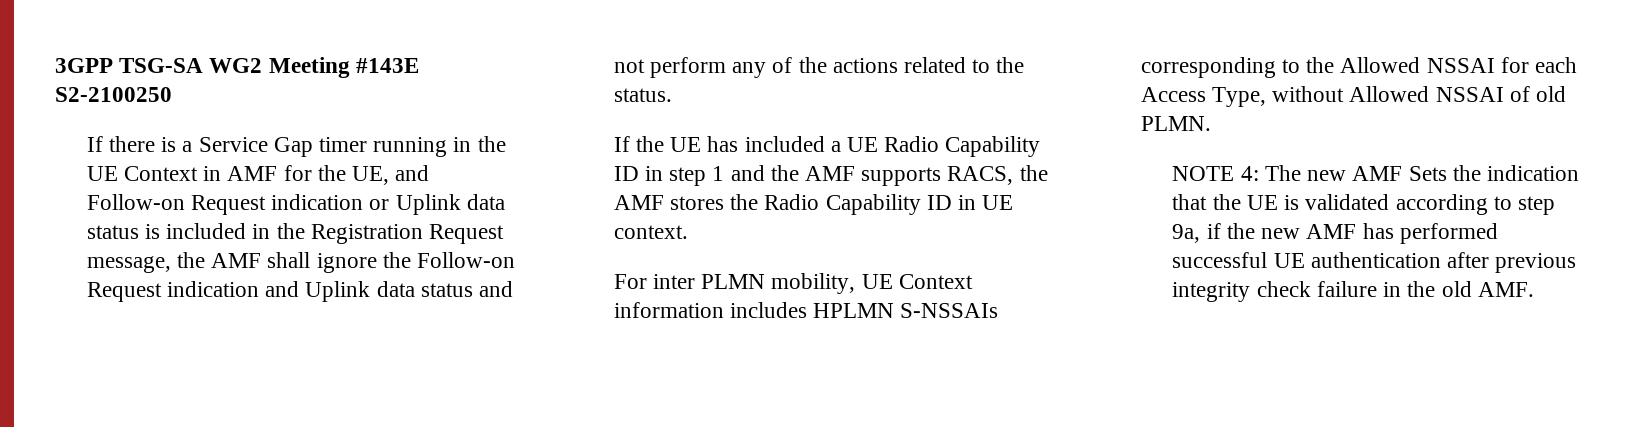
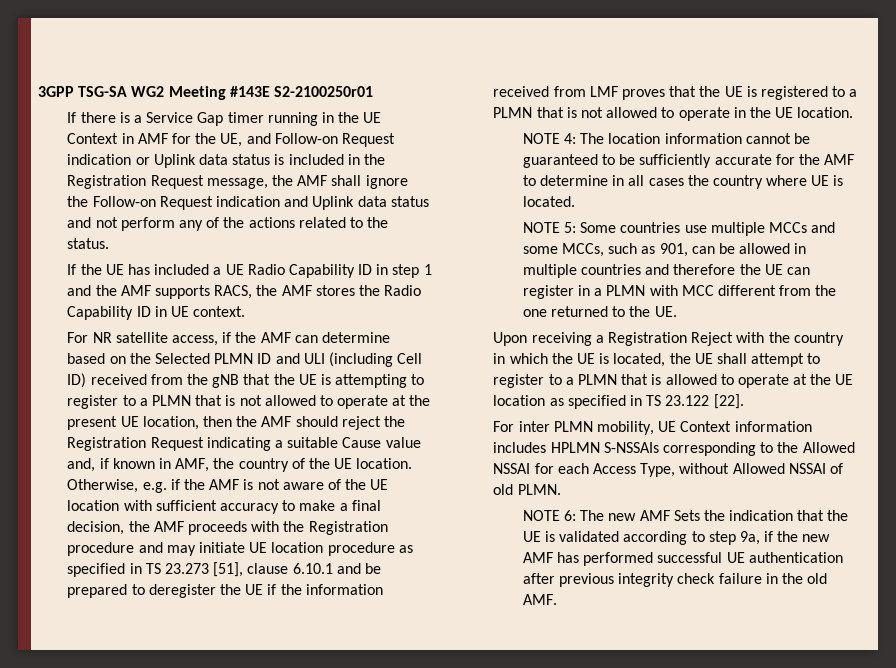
[55,87,172,102] S2-2100250 -> [273,86,373,97] S2-2100250r01
(688, 232) none -> [67,332,390,346] [67,352,423,367] [67,373,425,388] [67,395,431,409] [67,416,405,430] [67,437,421,451] [67,458,413,472] [67,479,389,493] [67,500,381,514] [67,521,388,535] [67,542,413,556] [67,562,381,577] [67,584,383,598] [493,86,858,100] [493,107,854,121] [522,133,810,144] [522,154,855,168] [522,175,844,189] [522,196,575,207] [522,222,836,236] [522,243,807,257] [522,264,810,278] [522,285,837,299] [522,306,677,317] [493,332,844,346] [493,353,821,367] [493,374,854,388] [493,394,744,409] // For NR satellite access, if the AMF can determine based on the Selected PLMN ID and ULI (including Cell ID) received from the gNB that the UE is attempting to register to a PLMN that is not allowed to operate at the present UE location, then the AMF should reject the Registration Request indicating a suitable Cause value and, if known in AMF, the country of the UE location. Otherwise, e.g. if the AMF is not aware of the UE location with sufficient accuracy to make a final decision, the AMF proceeds with the Registration procedure and may initiate UE location procedure as specified in TS 23.273 [51], clause 6.10.1 and be prepared to deregister the UE if the information received from LMF proves that the UE is registered to a PLMN that is not allowed to operate in the UE location. // NOTE 4: The location information cannot be guaranteed to be sufficiently accurate for the AMF to determine in all cases the country where UE is located. // NOTE 5: Some countries use multiple MCCs and some MCCs, such as 901, can be allowed in multiple countries and therefore the UE can register in a PLMN with MCC different from the one returned to the UE. // Upon receiving a Registration Reject with the country in which the UE is located, the UE shall attempt to register to a PLMN that is allowed to operate at the UE location as specified in TS 23.122 [22].
[1240,166,1259,181] 4: -> [564,510,577,521] 6:

